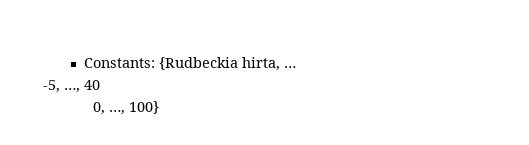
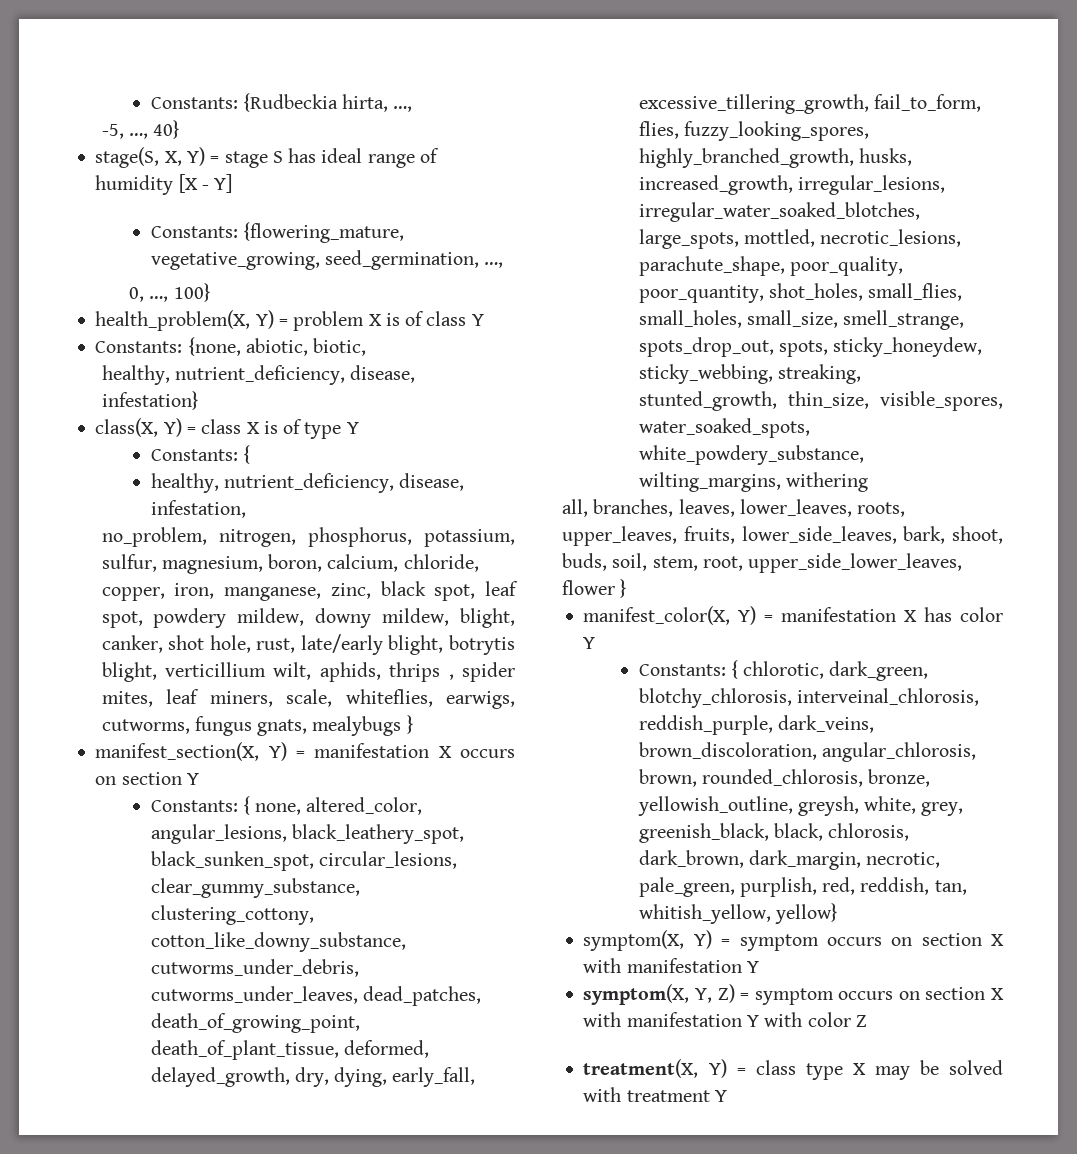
[284,66,297,68] … -> [393,106,413,112] …,
[84,80,101,90] [93,101,160,115] 40 // 0, …, 100} -> [153,120,181,139] [95,147,439,168] [95,174,233,195] [150,222,404,243] [150,250,504,270] [129,283,211,302] [95,310,484,331] [95,337,367,356] [101,365,416,385] [101,391,199,410] [95,418,359,439] [150,445,250,464] [150,473,465,493] [150,500,246,518] [101,527,515,547] [101,554,479,574] [101,581,518,601] [101,608,515,628] [101,634,515,655] [101,662,515,682] [101,689,516,709] [101,715,414,736] [95,742,515,761] [95,772,199,785] [150,796,423,815] [150,824,464,844] [150,851,457,871] [150,878,360,898] [150,905,314,925] [150,932,406,952] [150,959,359,977] [150,986,481,1006] [150,1013,360,1033] [150,1040,429,1060] [150,1067,476,1087] [638,94,981,114] [638,121,869,141] [638,148,912,168] [638,175,945,195] [638,202,920,222] [638,229,962,249] [638,256,903,276] [638,283,963,303] [638,310,965,330] [638,337,983,357] [638,364,861,384] [638,391,1003,411] [638,418,810,438] [638,445,864,465] [638,472,868,492] [562,499,906,517] [562,526,1003,546] [562,553,963,573] [562,579,628,598] [583,606,1003,625] [583,637,596,649] [638,660,929,681] [638,688,979,708] [638,715,874,735] [638,742,976,762] [638,769,931,787] [637,796,964,816] [638,823,910,843] [638,850,941,870] [638,877,967,897] [638,903,838,924] [583,930,1004,951] [583,958,759,973] [583,984,1005,1005] [583,1012,867,1027] [583,1059,1003,1080] [583,1087,727,1102] 40} // stage(S, X, Y) = stage S has ideal range of humidity [X - Y] // Constants: {flowering_mature, vegetative_growing, seed_germination, …, // 0, …, 100} // health_problem(X, Y) = problem X is of class Y // Constants: {none, abiotic, biotic, // healthy, nutrient_deficiency, disease, infestation} // class(X, Y) = class X is of type Y // Constants: { // healthy, nutrient_deficiency, disease, infestation, // no_problem, nitrogen, phosphorus, potassium, sulfur, magnesium, boron, calcium, chloride, copper, iron, manganese, zinc, black spot, leaf spot, powdery mildew, downy mildew, blight, canker, shot hole, rust, late/early blight, botrytis blight, verticillium wilt, aphids, thrips , spider mites, leaf miners, scale, whiteflies, earwigs, cutworms, fungus gnats, mealybugs } // manifest_section(X, Y) = manifestation X occurs on section Y // Constants: { none, altered_color, angular_lesions, black_leathery_spot, black_sunken_spot, circular_lesions, clear_gummy_substance, clustering_cottony, cotton_like_downy_substance, cutworms_under_debris, cutworms_under_leaves, dead_patches, death_of_growing_point, death_of_plant_tissue, deformed, delayed_growth, dry, dying, early_fall, excessive_tillering_growth, fail_to_form, flies, fuzzy_looking_spores, highly_branched_growth, husks, increased_growth, irregular_lesions, irregular_water_soaked_blotches, large_spots, mottled, necrotic_lesions, parachute_shape, poor_quality, poor_quantity, shot_holes, small_flies, small_holes, small_size, smell_strange, spots_drop_out, spots, sticky_honeydew, sticky_webbing, streaking, stunted_growth, thin_size, visible_spores, water_soaked_spots, white_powdery_substance, wilting_margins, withering // all, branches, leaves, lower_leaves, roots, upper_leaves, fruits, lower_side_leaves, bark, shoot, buds, soil, stem, root, upper_side_lower_leaves, flower } // manifest_color(X, Y) = manifestation X has color Y // Constants: { chlorotic, dark_green, blotchy_chlorosis, interveinal_chlorosis, reddish_purple, dark_veins, brown_discoloration, angular_chlorosis, brown, rounded_chlorosis, bronze, yellowish_outline, greysh, white, grey, greenish_black, black, chlorosis, dark_brown, dark_margin, necrotic, pale_green, purplish, red, reddish, tan, whitish_yellow, yellow} // symptom(X, Y) = symptom occurs on section X with manifestation Y // symptom(X, Y, Z) = symptom occurs on section X with manifestation Y with color Z // treatment(X, Y) = class type X may be solved with treatment Y

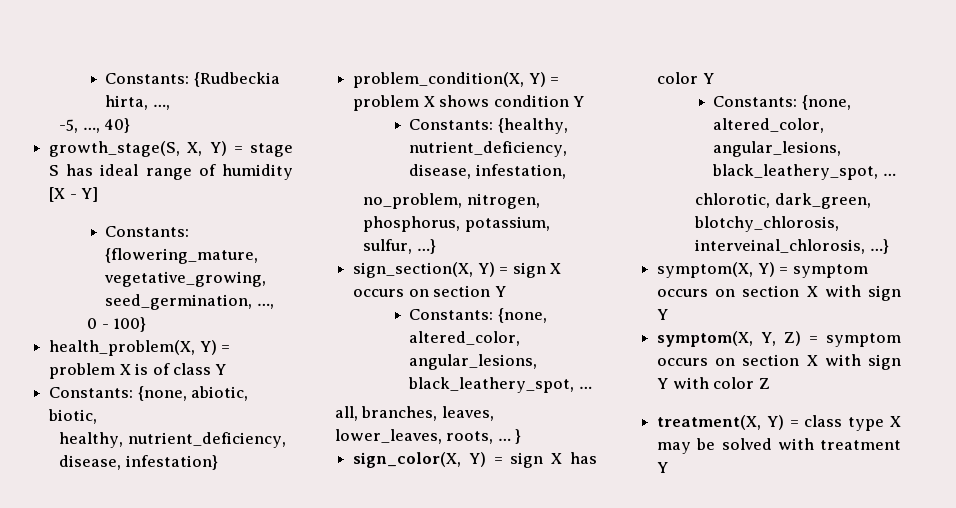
[95,147,160,168] stage(S, -> [49,141,181,157] growth_stage(S,
[129,287,169,302] 0, …, -> [87,318,109,329] 0 -
[95,418,359,439] [150,445,250,464] [150,473,219,493] class(X, Y) = class X is of type Y // Constants: { // healthy, -> [353,72,560,88] [353,95,584,111] [409,118,568,134] problem_condition(X, Y) = problem X shows condition Y // Constants: {healthy,
[161,554,479,574] [101,581,518,601] [101,608,515,628] [101,634,515,655] [101,662,515,682] [101,689,516,709] [101,715,414,736] [95,742,430,761] magnesium, boron, calcium, chloride, copper, iron, manganese, zinc, black spot, leaf spot, powdery mildew, downy mildew, blight, canker, shot hole, rust, late/early blight, botrytis blight, verticillium wilt, aphids, thrips , spider mites, leaf miners, scale, whiteflies, earwigs, cutworms, fungus gnats, mealybugs } // manifest_section(X, Y) = manifestation -> [416,239,436,254] [353,262,546,278] …} // sign_section(X, Y) = sign
[242,796,423,815] [150,824,464,844] [150,851,457,871] [150,878,360,898] [150,905,314,925] [150,932,406,952] [150,959,359,977] [150,986,481,1006] [150,1013,360,1033] [150,1040,429,1060] [150,1067,476,1087] [638,94,981,114] [638,121,869,141] [638,148,912,168] [638,175,945,195] [638,202,920,222] [638,229,962,249] [638,256,903,276] [638,283,963,303] [638,310,965,330] [638,337,983,357] [638,364,861,384] [638,391,1003,411] [638,418,810,438] [638,445,864,465] [638,472,868,492] { none, altered_color, angular_lesions, black_leathery_spot, black_sunken_spot, circular_lesions, clear_gummy_substance, clustering_cottony, cotton_like_downy_substance, cutworms_under_debris, cutworms_under_leaves, dead_patches, death_of_growing_point, death_of_plant_tissue, deformed, delayed_growth, dry, dying, early_fall, excessive_tillering_growth, fail_to_form, flies, fuzzy_looking_spores, highly_branched_growth, husks, increased_growth, irregular_lesions, irregular_water_soaked_blotches, large_spots, mottled, necrotic_lesions, parachute_shape, poor_quality, poor_quantity, shot_holes, small_flies, small_holes, small_size, smell_strange, spots_drop_out, spots, sticky_honeydew, sticky_webbing, streaking, stunted_growth, thin_size, visible_spores, water_soaked_spots, white_powdery_substance, wilting_margins, withering -> [497,308,547,323] [409,331,521,346] [409,354,538,370] [408,377,592,393] {none, altered_color, angular_lesions, black_leathery_spot, …
[562,526,1003,546] [562,553,963,573] [562,579,628,598] [583,606,897,625] upper_leaves, fruits, lower_side_leaves, bark, shoot, buds, soil, stem, root, upper_side_lower_leaves, flower } // manifest_color(X, Y) = manifestation -> [497,429,522,444] [353,452,544,468] … } // sign_color(X, Y) = sign
[730,660,929,681] [638,688,979,708] [638,715,874,735] [638,742,976,762] [638,769,931,787] [637,796,964,816] [638,823,910,843] [638,850,941,870] [638,877,967,897] [638,903,838,924] { chlorotic, dark_green, blotchy_chlorosis, interveinal_chlorosis, reddish_purple, dark_veins, brown_discoloration, angular_chlorosis, brown, rounded_chlorosis, bronze, yellowish_outline, greysh, white, grey, greenish_black, black, chlorosis, dark_brown, dark_margin, necrotic, pale_green, purplish, red, reddish, tan, whitish_yellow, yellow} -> [801,95,851,110] [713,118,825,133] [713,141,842,157] [712,164,896,180] [695,193,871,209] [694,216,840,232] [695,239,889,254] {none, altered_color, angular_lesions, black_leathery_spot, … // chlorotic, dark_green, blotchy_chlorosis, interveinal_chlorosis, …}
[626,958,742,973] manifestation -> [868,285,901,301] sign
[626,1012,742,1027] manifestation -> [868,354,901,370] sign

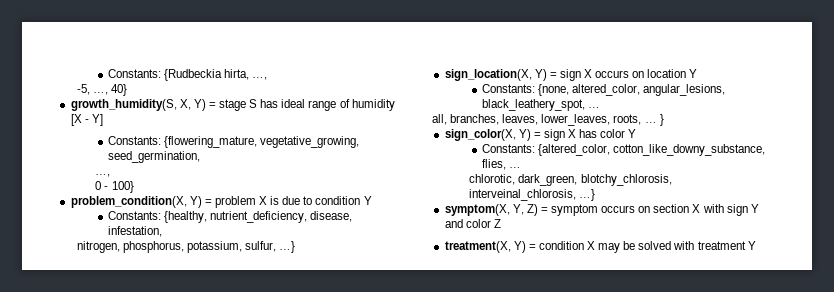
[49,141,181,157] growth_stage(S, -> [70,99,177,111] growth_humidity(S,
(253, 302) none -> (200, 157) //
[49,340,196,356] health_problem(X, -> [70,196,187,208] problem_condition(X,
[152,363,227,375] [49,386,249,401] [48,409,98,424] [59,432,286,448] [59,455,218,470] [353,72,560,88] [353,95,490,111] of class Y // Constants: {none, abiotic, biotic, // healthy, nutrient_deficiency, disease, infestation} // problem_condition(X, Y) = problem X shows -> [282,196,313,205] due to
[363,193,463,209] no_problem, -> (162, 231) none
[353,262,474,278] sign_section(X, -> [444,69,532,81] sign_location(X,
[433,285,491,297] section -> [647,69,687,78] location
[801,95,851,110] [713,118,825,133] [713,141,842,157] [712,164,879,180] {none, altered_color, angular_lesions, black_leathery_spot, -> [538,144,766,156] [481,159,506,170] {altered_color, cotton_like_downy_substance, flies,
[657,262,868,278] [657,285,901,301] [657,309,669,320] // symptom(X, Y) = symptom occurs on section X with sign Y -> (596, 195) none
[672,377,709,389] with -> [444,219,463,228] and
[804,415,885,431] class type -> [538,241,584,250] condition

